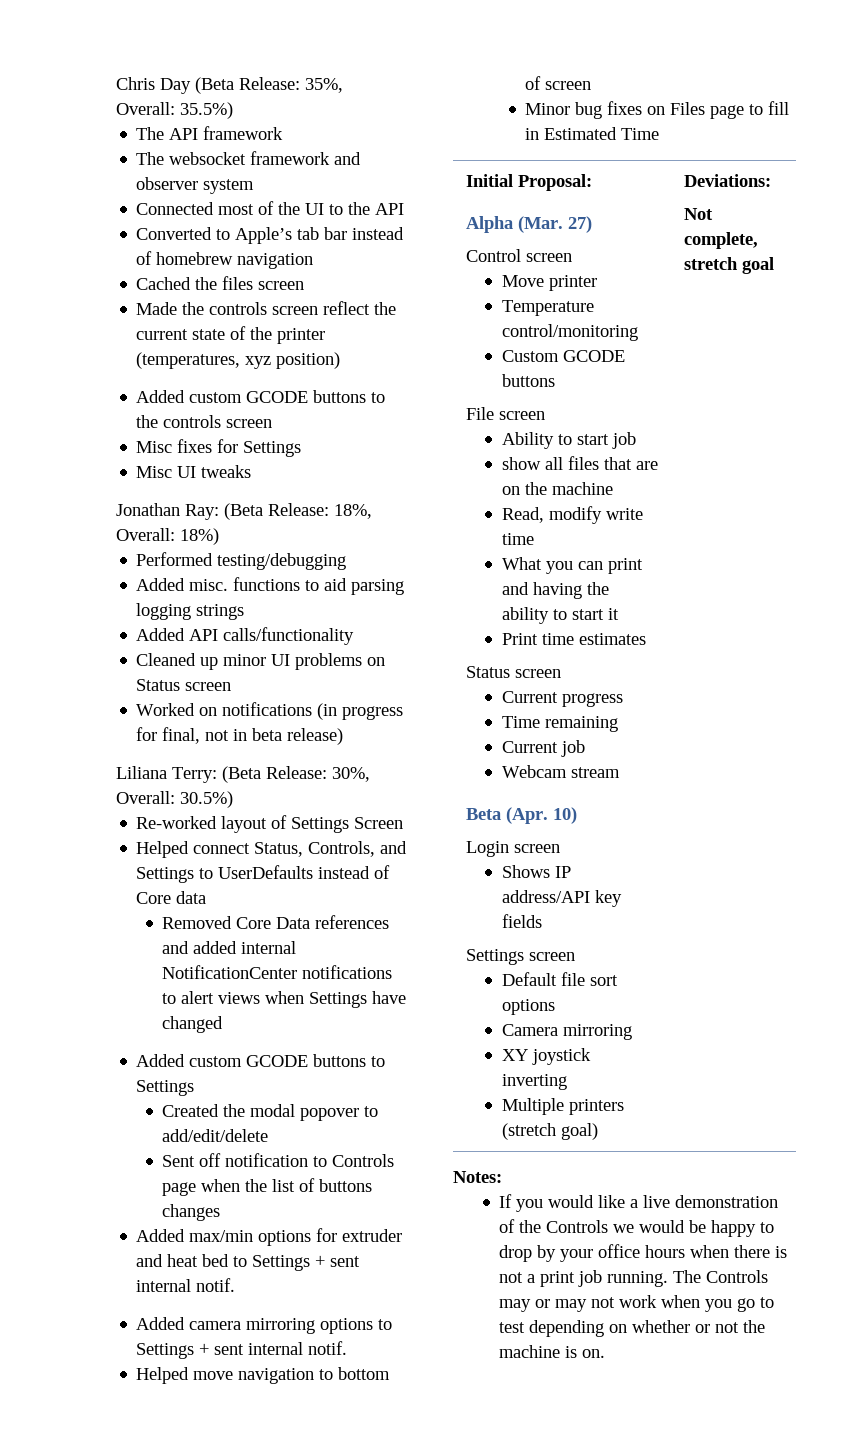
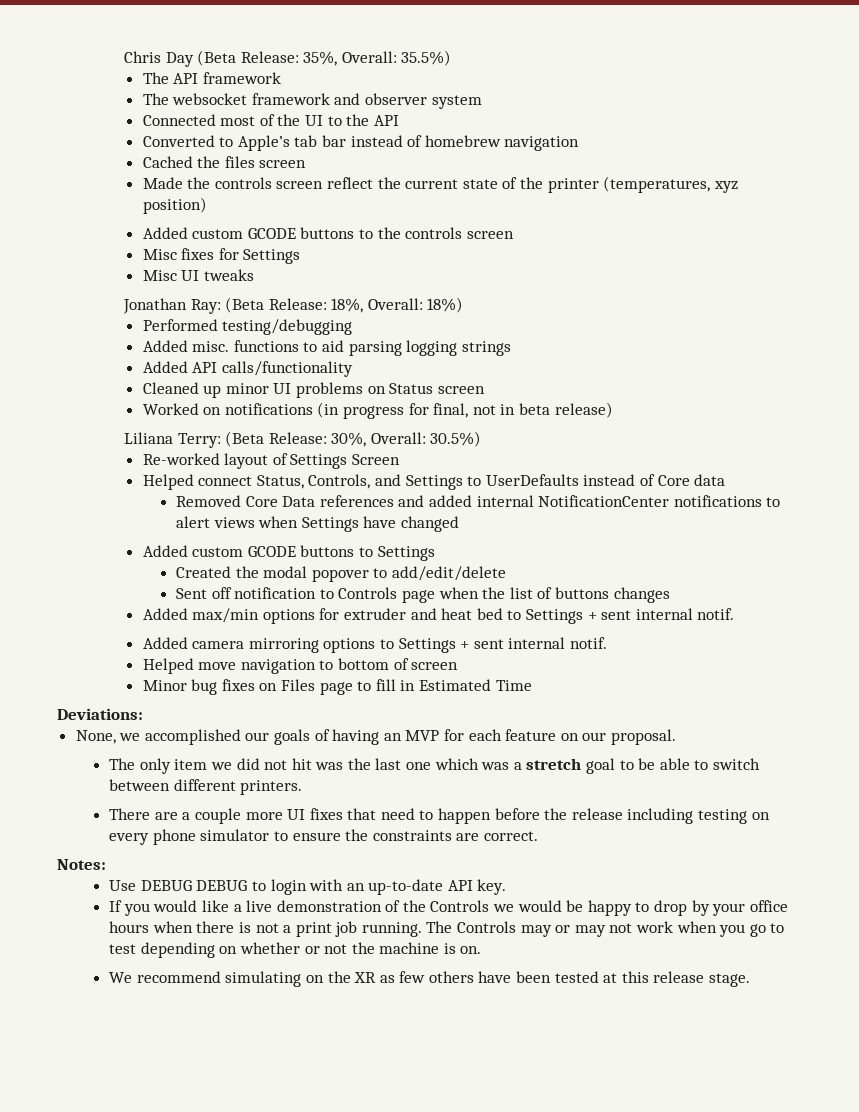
[465,174,592,191] [465,216,592,233] [465,249,572,262] [501,275,597,291] [501,300,594,316] [501,324,638,341] [501,350,625,362] [501,374,555,387] [465,407,545,420] [501,432,636,449] [501,456,658,470] [501,482,613,495] [501,506,643,524] [501,533,534,545] [501,557,643,574] [501,582,609,599] [501,607,619,624] [501,633,646,645] [465,666,561,678] [501,691,623,707] [501,716,618,732] [501,740,585,757] [501,765,620,778] [465,807,577,824] [465,841,560,857] [501,865,571,878] [501,890,622,907] [501,914,542,928] [465,949,575,965] [501,972,618,986] [501,999,555,1015] [501,1024,632,1040] [501,1048,591,1065] [501,1074,567,1090] [501,1098,624,1115] [501,1123,598,1140] [683,174,771,187] [683,208,713,220] [683,232,758,249] [683,257,774,274] [453,1171,502,1183] // Initial Proposal: // Alpha (Mar. 27) // Control screen // Move printer // Temperature control/monitoring // Custom GCODE buttons // File screen // Ability to start job // show all files that are on the machine // Read, modify write time // What you can print and having the ability to start it // Print time estimates // Status screen // Current progress // Time remaining // Current job // Webcam stream // Beta (Apr. 10) // Login screen // Shows IP address/API key fields // Settings screen // Default file sort options // Camera mirroring // XY joystick inverting // Multiple printers (stretch goal) | Deviations: // Not complete, stretch goal // Notes: -> [57,708,143,720] [75,729,676,745] [109,758,760,774] [109,779,303,795] [109,808,770,824] [109,829,538,845] [57,859,106,870] [109,879,507,895] // Deviations: // None, we accomplished our goals of having an MVP for each feature on our proposal. // The only item we did not hit was the last one which was a stretch goal to be able to switch between different printers. // There are a couple more UI fixes that need to happen before the release including testing on every phone simulator to ensure the constraints are correct. // Notes: // Use DEBUG DEBUG to login with an up-to-date API key.
(606, 1353) none -> [109,971,751,987] // We recommend simulating on the XR as few others have been tested at this release stage.

